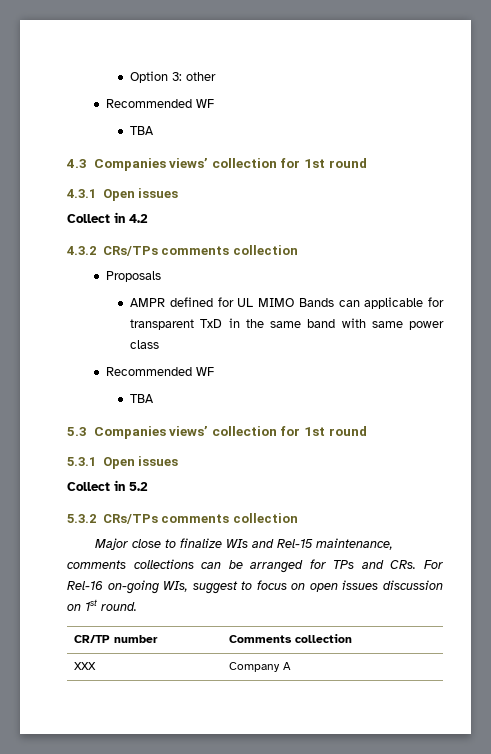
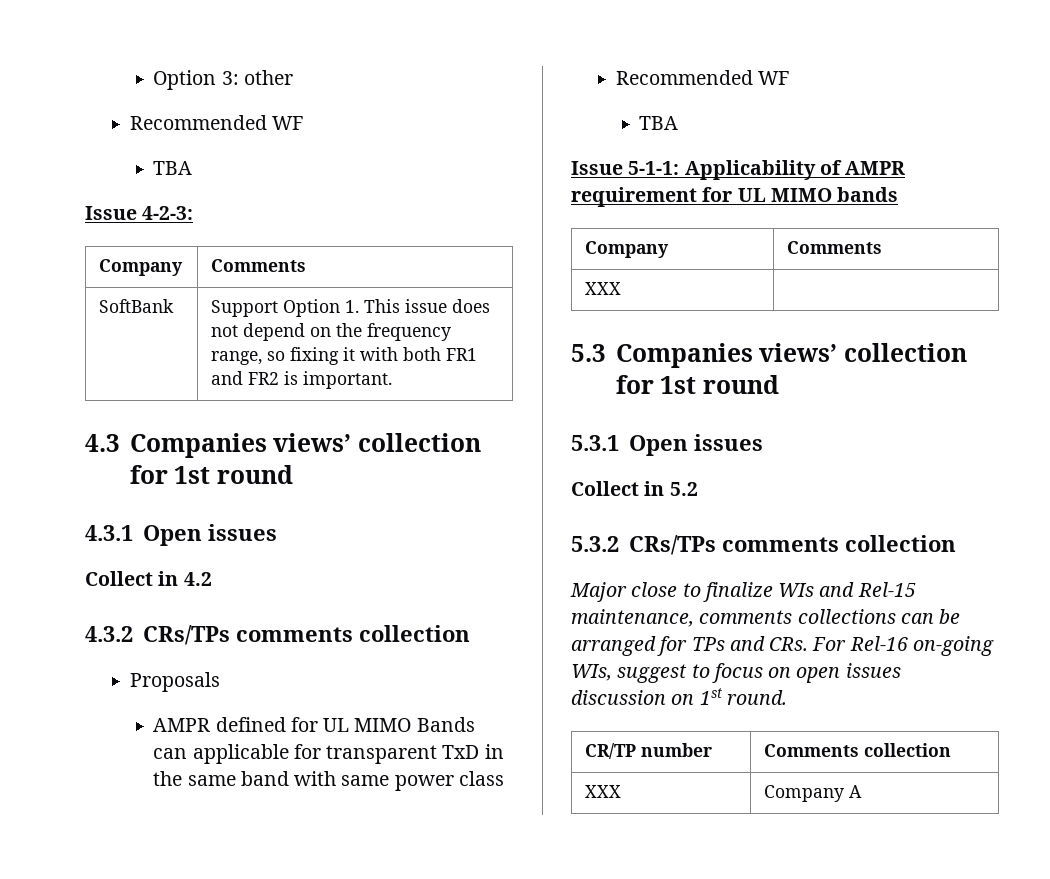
(155, 130) none -> [85,206,194,220] [99,259,184,276] [211,259,307,272] [99,299,175,313] [211,299,491,317] [211,323,452,341] [211,347,478,365] [211,371,393,389] // Issue 4-2-3: // Company | Comments // SoftBank | Support Option 1. This issue does not depend on the frequency range, so fixing it with both FR1 and FR2 is important.
(155, 398) none -> [571,160,906,180] [571,187,899,207] [585,241,670,258] [787,241,883,254] [585,282,622,295] // Issue 5-1-1: Applicability of AMPR requirement for UL MIMO bands // Company | Comments // XXX |

